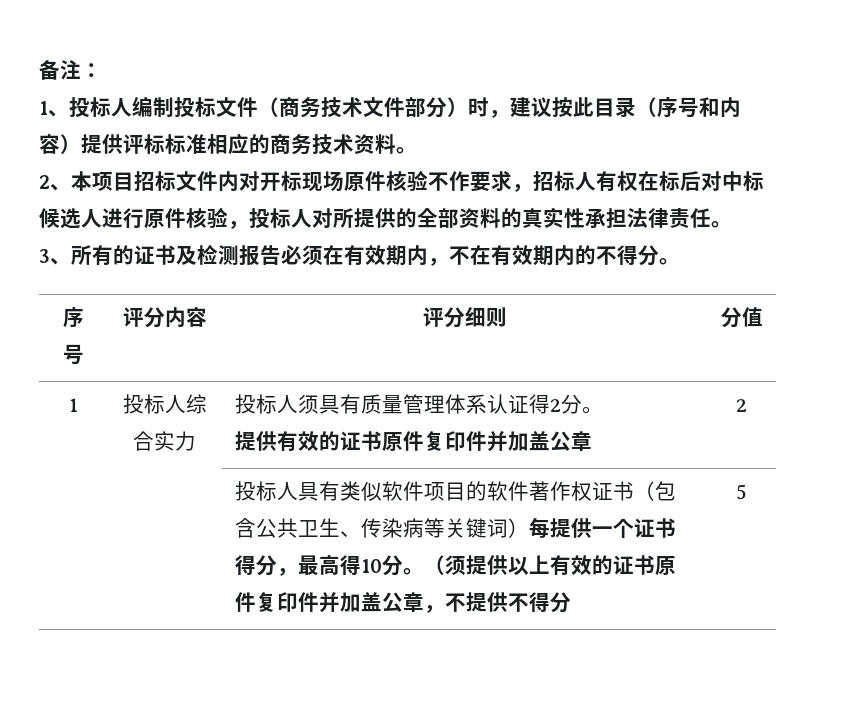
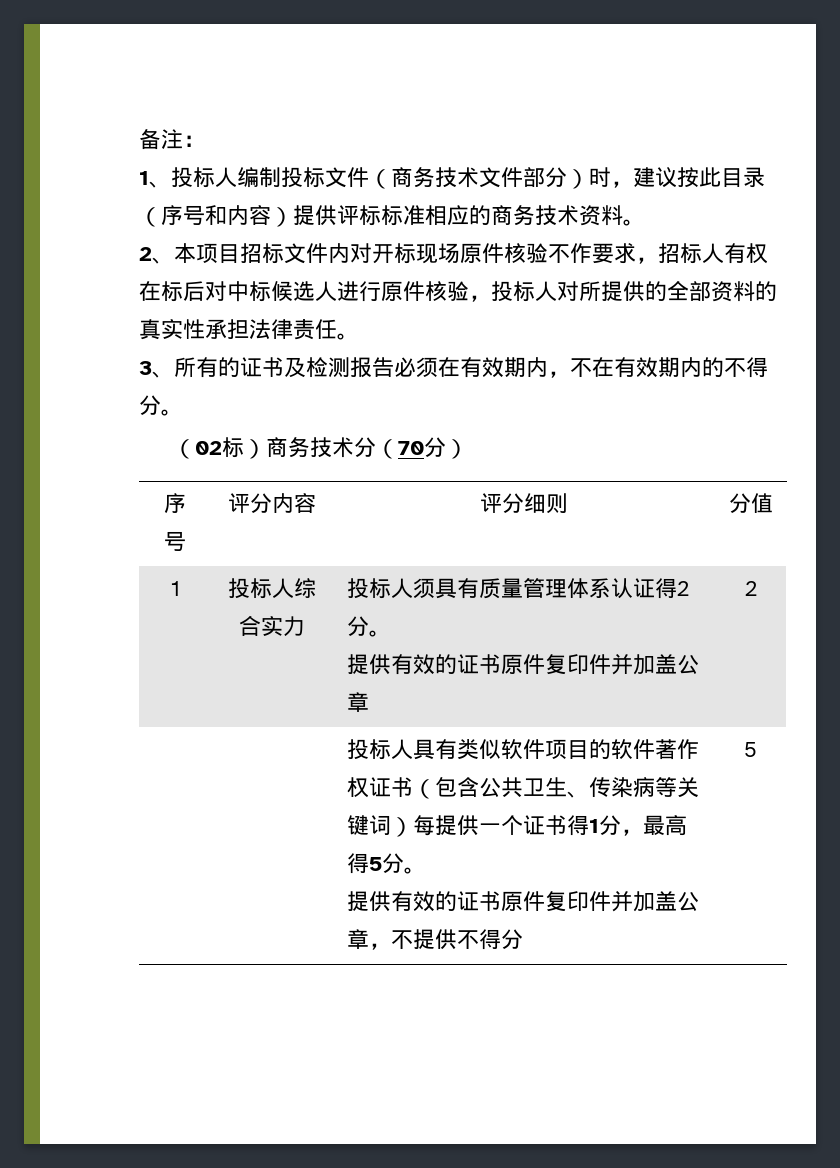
(680, 261) none -> [172,437,468,459] // （02标）商务技术分（70分）
(257, 565) none -> [589,819,600,833] 1
[361,555,551,576] 10分。（须提供以上 -> [369,853,427,874] [347,891,392,912] 5分。 // 提供

